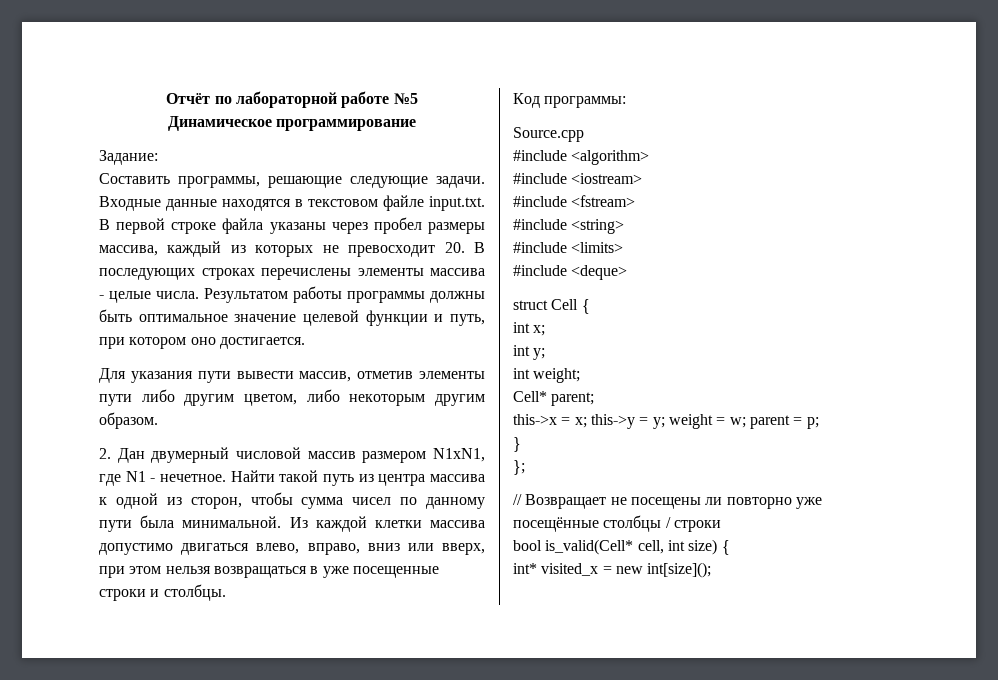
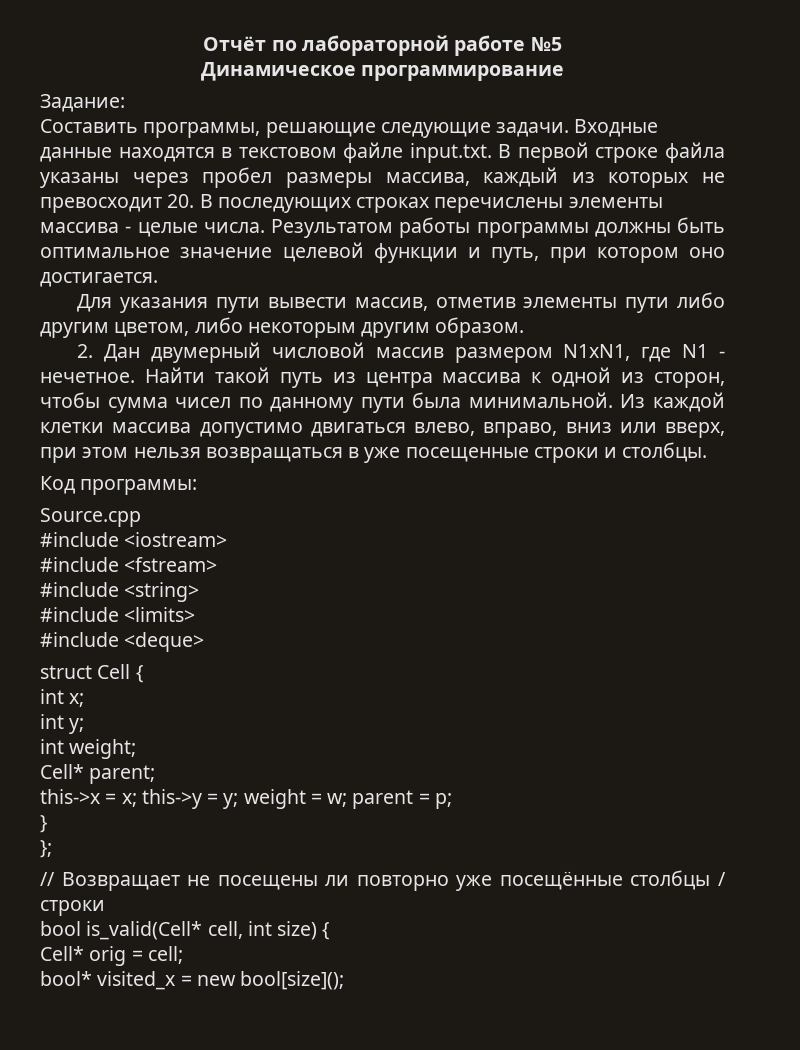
[513,150,650,165] // #include <algorithm> -> (141, 517) none
[513,563,537,574] int* -> [40,946,183,966] [40,971,92,986] Cell* orig = cell; // bool*
[647,562,712,578] int[size](); -> [240,971,345,990] bool[size]();

